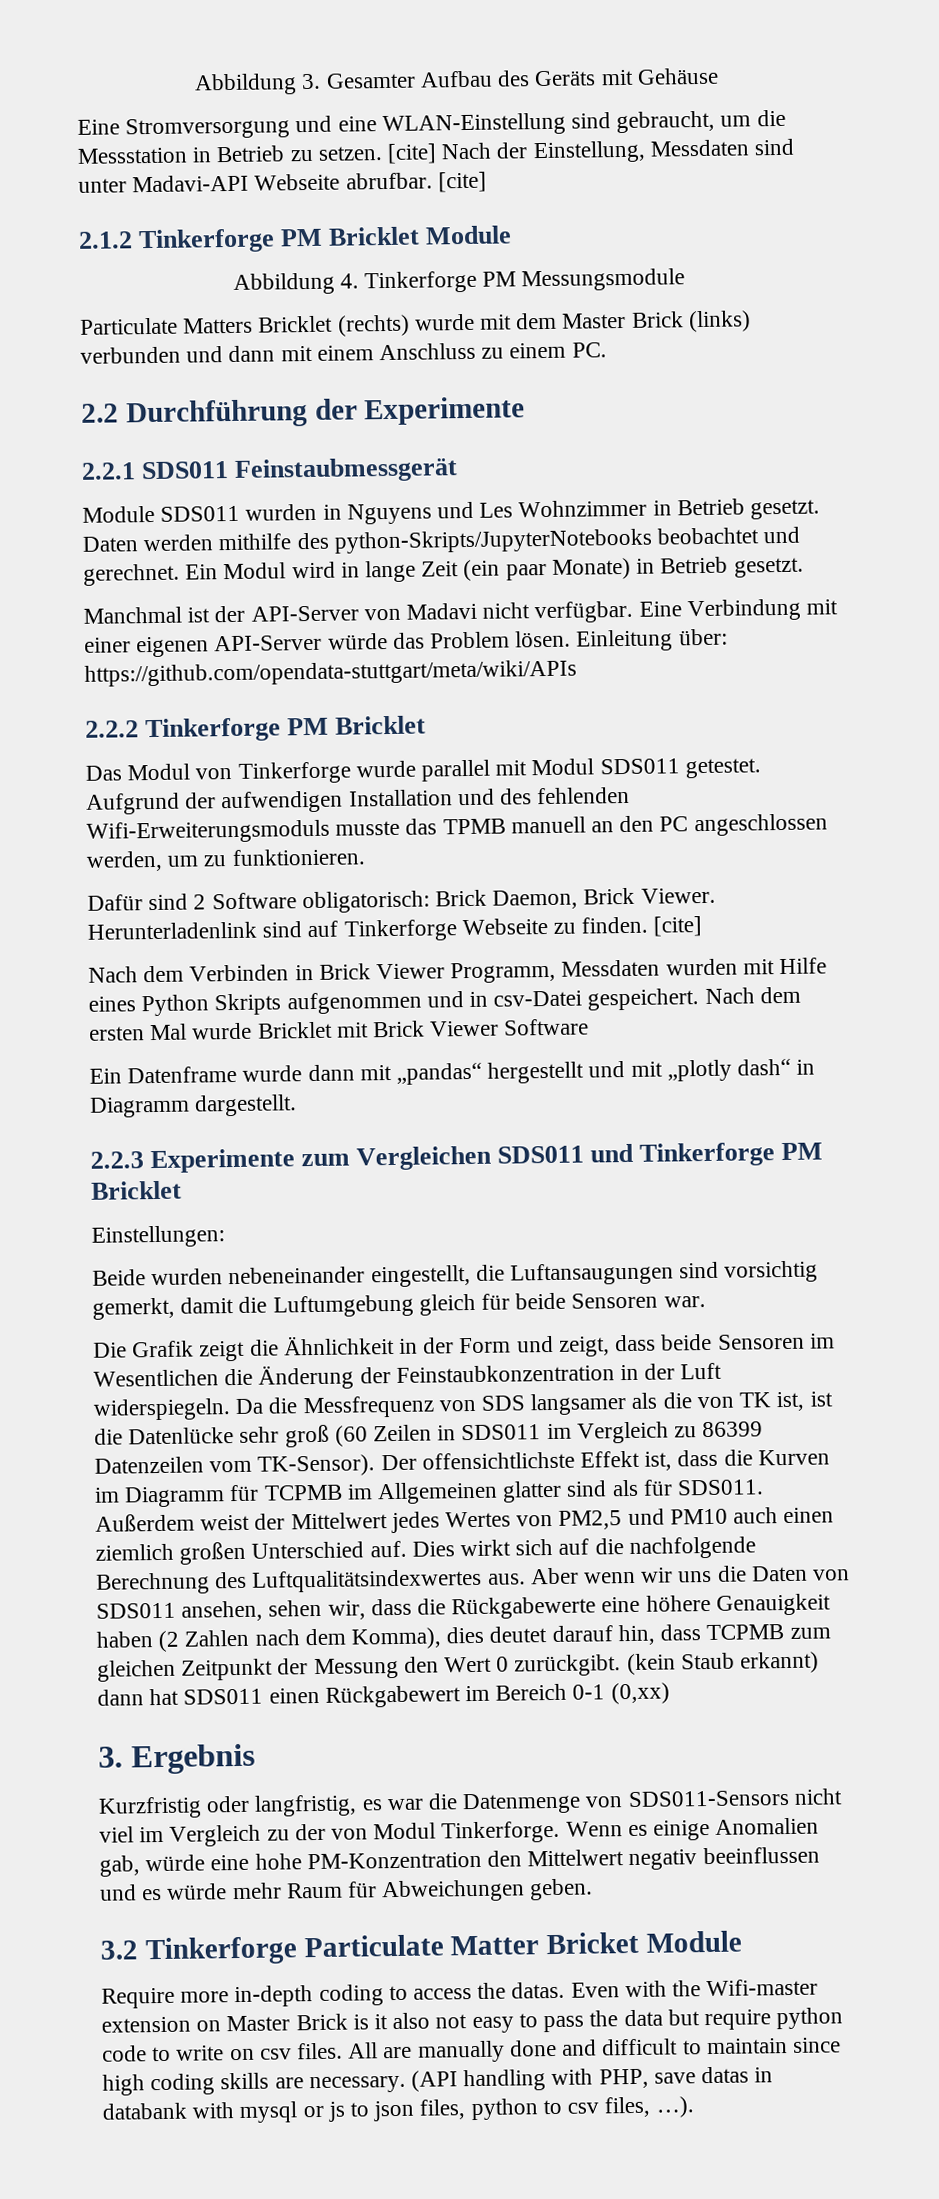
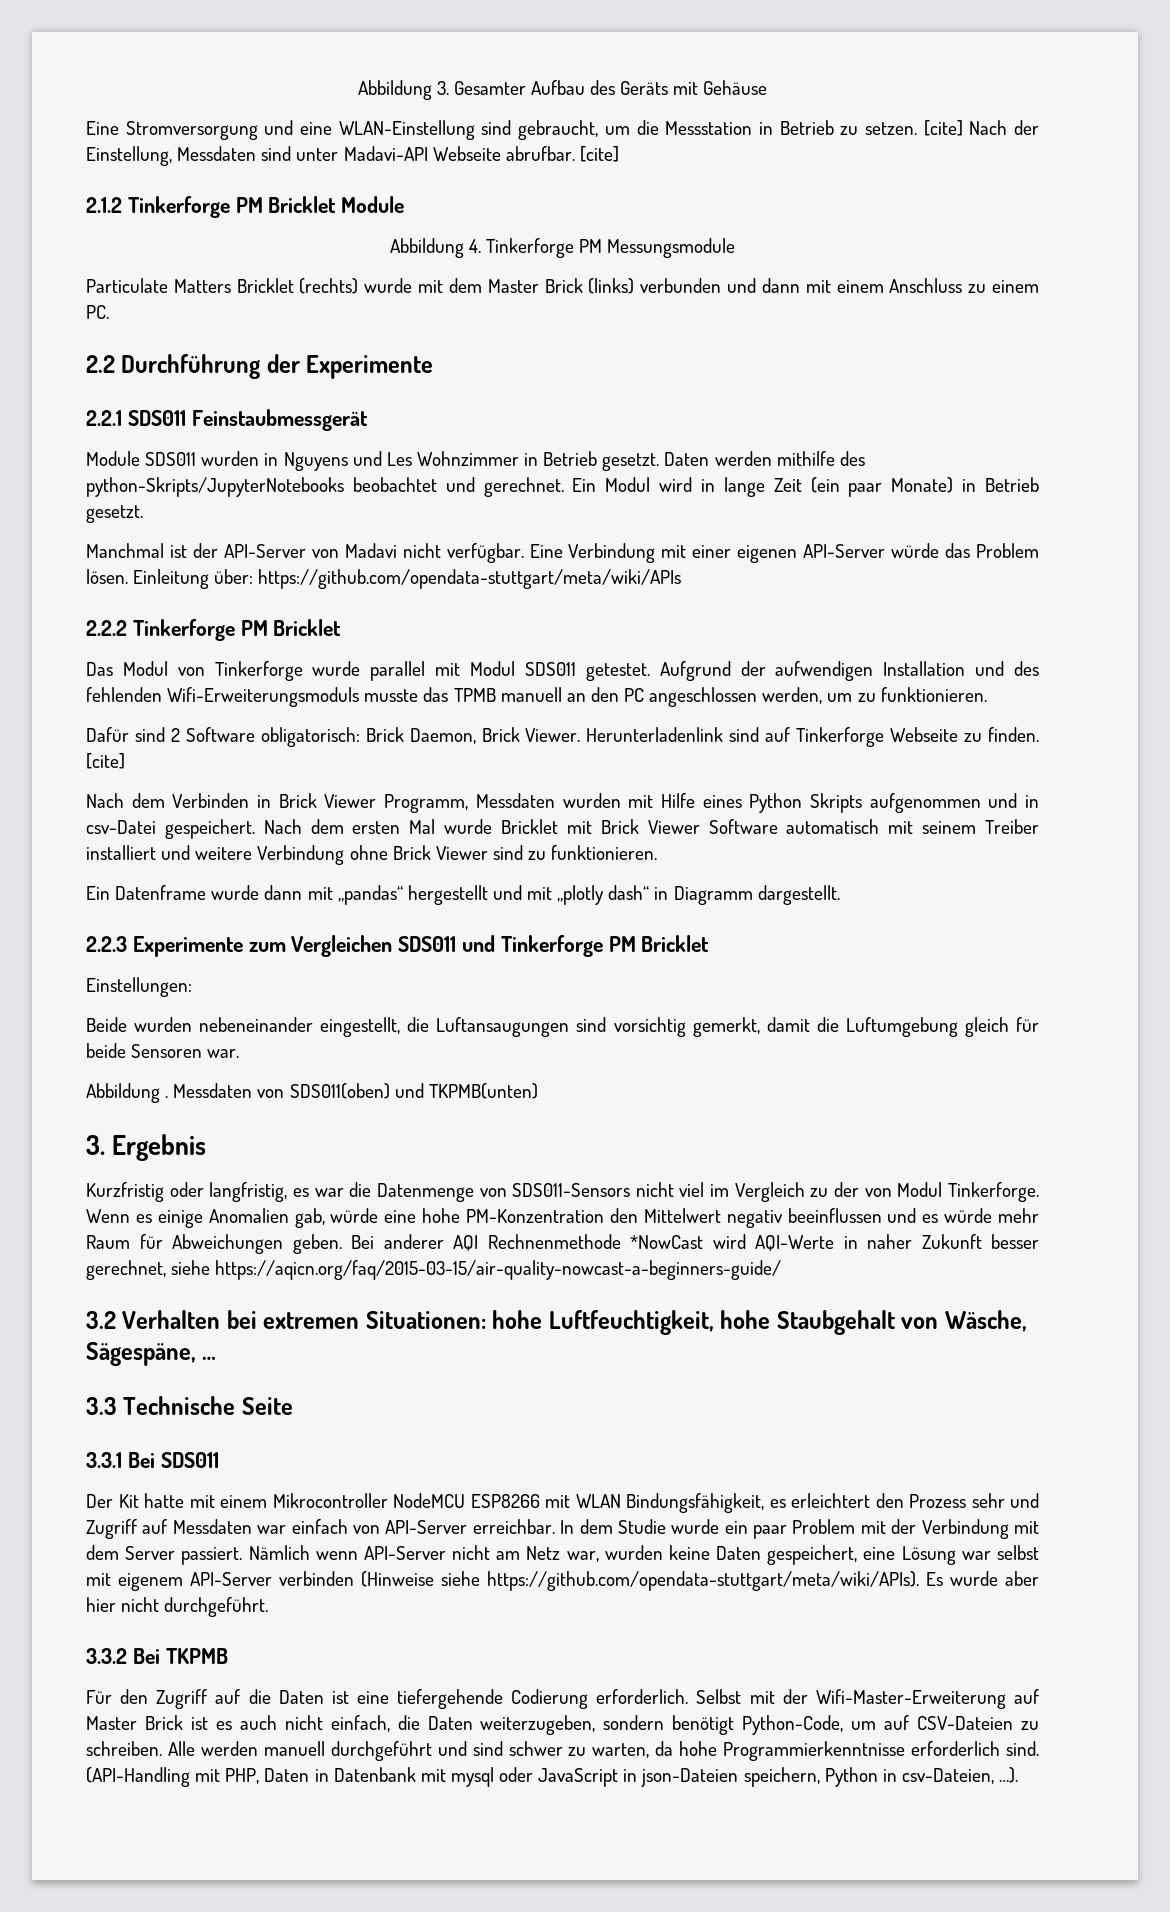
(590, 1027) none -> [786,819,1039,834] [86,845,658,865] automatisch mit seinem Treiber installiert und weitere Verbindung ohne Brick Viewer sind zu funktionieren.
[93,1333,835,1362] [93,1362,723,1390] [93,1391,833,1421] [94,1421,764,1448] [94,1449,830,1477] [94,1479,765,1508] [95,1507,835,1534] [95,1536,756,1565] [96,1565,851,1595] [96,1593,831,1622] [96,1624,831,1653] [97,1651,820,1682] [97,1682,670,1708] Die Grafik zeigt die Ähnlichkeit in der Form und zeigt, dass beide Sensoren im Wesentlichen die Änderung der Feinstaubkonzentration in der Luft widerspiegeln. Da die Messfrequenz von SDS langsamer als die von TK ist, ist die Datenlücke sehr groß (60 Zeilen in SDS011 im Vergleich zu 86399 Datenzeilen vom TK-Sensor). Der offensichtlichste Effekt ist, dass die Kurven im Diagramm für TCPMB im Allgemeinen glatter sind als für SDS011. Außerdem weist der Mittelwert jedes Wertes von PM2,5 und PM10 auch einen ziemlich großen Unterschied auf. Dies wirkt sich auf die nachfolgende Berechnung des Luftqualitätsindexwertes aus. Aber wenn wir uns die Daten von SDS011 ansehen, sehen wir, dass die Rückgabewerte eine höhere Genauigkeit haben (2 Zahlen nach dem Komma), dies deutet darauf hin, dass TCPMB zum gleichen Zeitpunkt der Messung den Wert 0 zurückgibt. (kein Staub erkannt) dann hat SDS011 einen Rückgabewert im Bereich 0-1 (0,xx) -> [86,1083,538,1103] Abbildung . Messdaten von SDS011(oben) und TKPMB(unten)
[100,1930,743,1966] [101,1978,819,2009] [101,2007,844,2034] [102,2037,841,2063] [102,2066,774,2096] [102,2096,651,2124] // 3.2 Tinkerforge Particulate Matter Bricket Module // Require more in-depth coding to access the datas. Even with the Wifi-master extension on Master Brick is it also not easy to pass the data but require python code to write on csv files. All are manually done and difficult to maintain since high coding skills are necessary. (API handling with PHP, save datas in databank with mysql or js to json files, python to csv files, -> [351,1234,1039,1251] [86,1260,782,1280] [86,1310,1027,1335] [86,1342,217,1366] [86,1396,293,1415] [86,1452,219,1468] [86,1493,1039,1513] [86,1519,1040,1539] [86,1545,1039,1565] [86,1571,1039,1591] [86,1597,269,1617] [86,1648,228,1664] [86,1689,1039,1709] [86,1715,1039,1735] [86,1741,1039,1761] [86,1767,994,1787] Bei anderer AQI Rechnenmethode *NowCast wird AQI-Werte in naher Zukunft besser gerechnet, siehe https://aqicn.org/faq/2015-03-15/air-quality-nowcast-a-beginners-guide/ // 3.2 Verhalten bei extremen Situationen: hohe Luftfeuchtigkeit, hohe Staubgehalt von Wäsche, Sägespäne, … // 3.3 Technische Seite // 3.3.1 Bei SDS011 // Der Kit hatte mit einem Mikrocontroller NodeMCU ESP8266 mit WLAN Bindungsfähigkeit, es erleichtert den Prozess sehr und Zugriff auf Messdaten war einfach von API-Server erreichbar. In dem Studie wurde ein paar Problem mit der Verbindung mit dem Server passiert. Nämlich wenn API-Server nicht am Netz war, wurden keine Daten gespeichert, eine Lösung war selbst mit eigenem API-Server verbinden (Hinweise siehe https://github.com/opendata-stuttgart/meta/wiki/APIs). Es wurde aber hier nicht durchgeführt. // 3.3.2 Bei TKPMB // Für den Zugriff auf die Daten ist eine tiefergehende Codierung erforderlich. Selbst mit der Wifi-Master-Erweiterung auf Master Brick ist es auch nicht einfach, die Daten weiterzugeben, sondern benötigt Python-Code, um auf CSV-Dateien zu schreiben. Alle werden manuell durchgeführt und sind schwer zu warten, da hohe Programmierkenntnisse erforderlich sind. (API-Handling mit PHP, Daten in Datenbank mit mysql oder JavaScript in json-Dateien speichern, Python in csv-Dateien,

